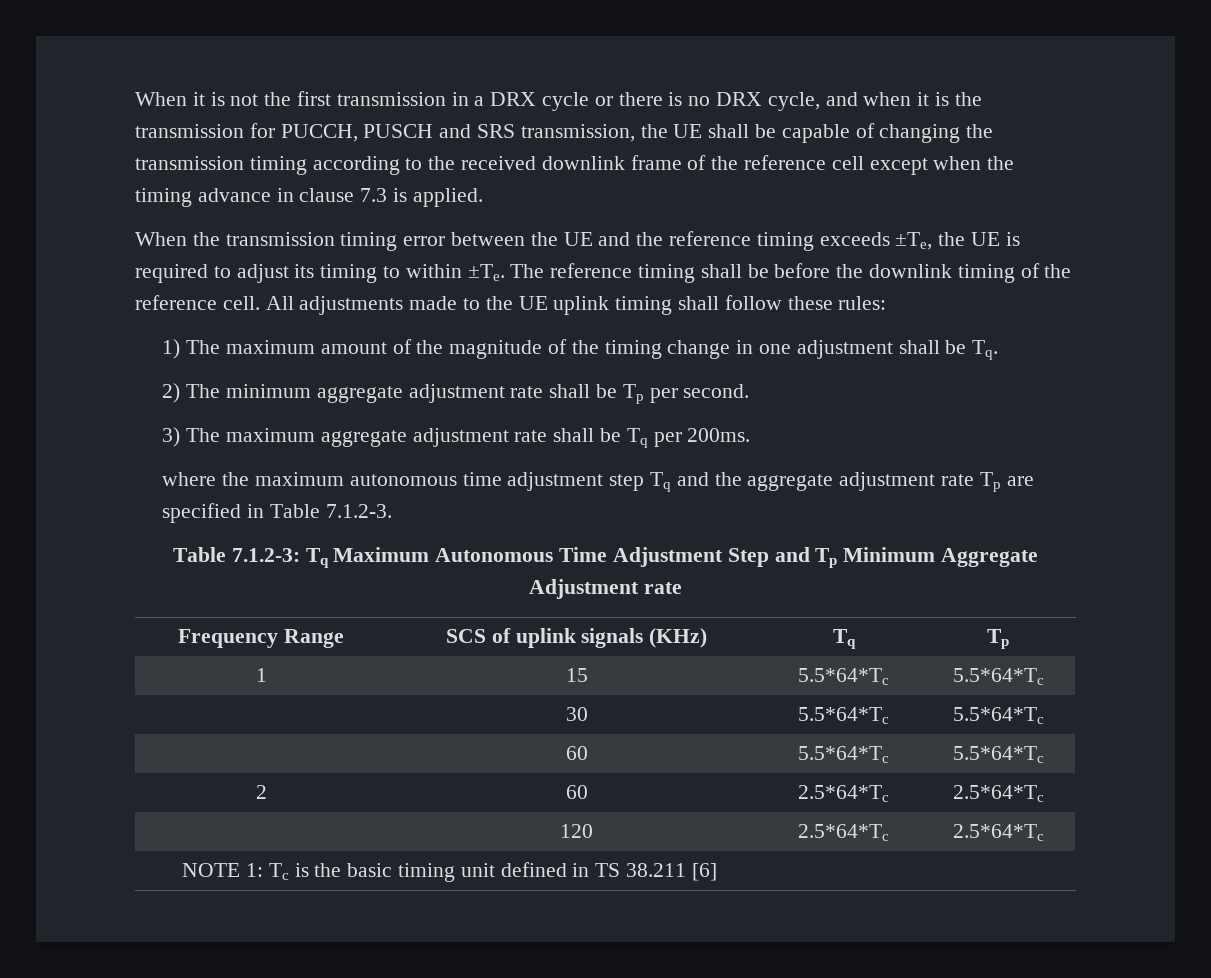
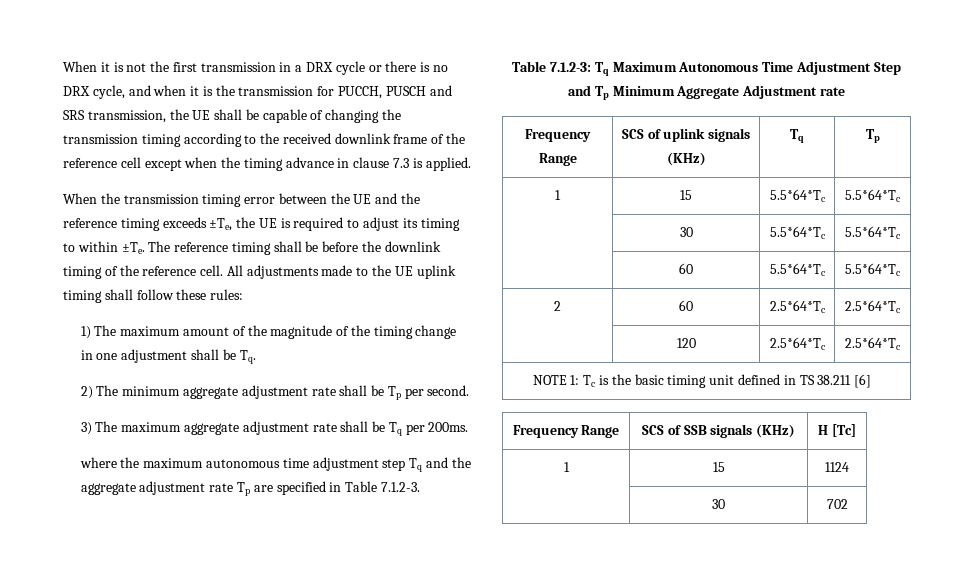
(717, 872) none -> [512,425,620,438] [641,424,796,438] [818,424,856,437] [563,462,570,472] [712,462,725,472] [825,462,849,472] [712,499,725,509] [826,499,848,509] // Frequency Range | SCS of SSB signals (KHz) | H [Tc] // 1 | 15 | 1124 // | 30 | 702

